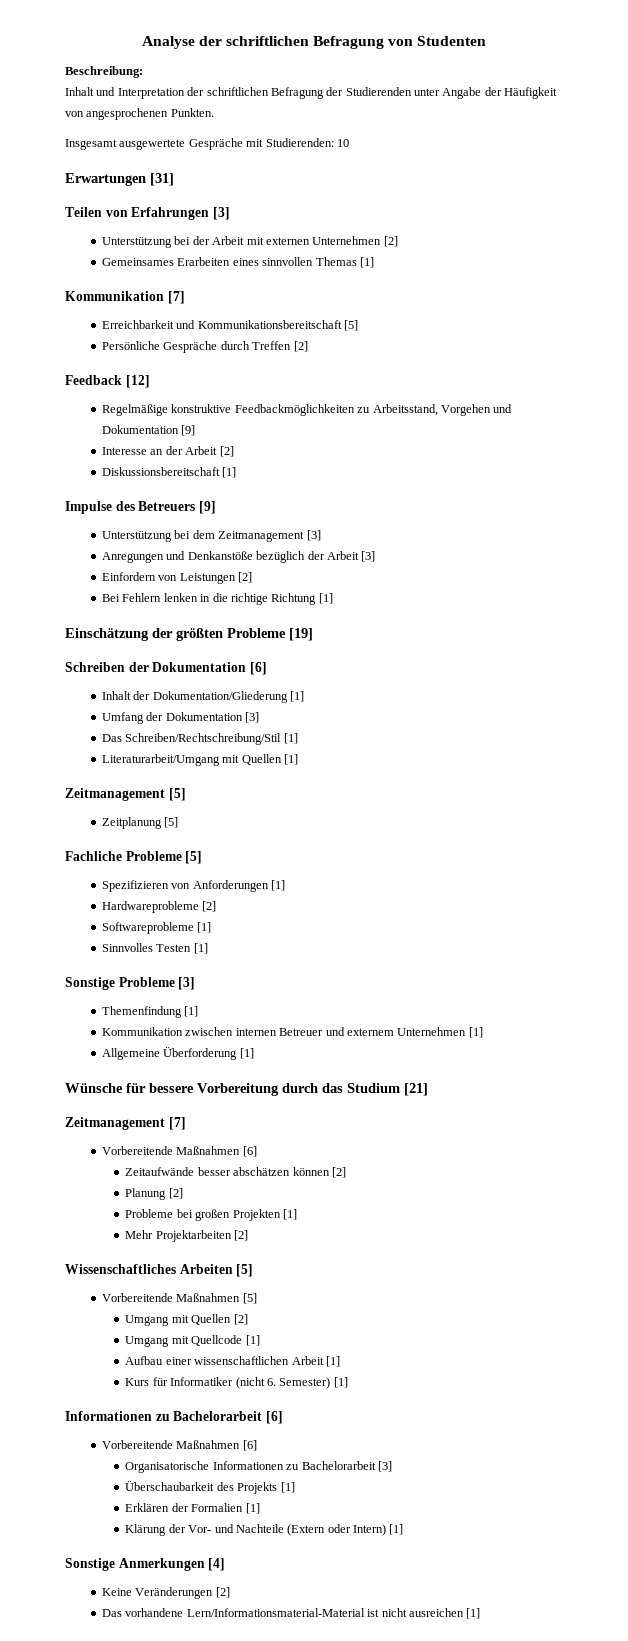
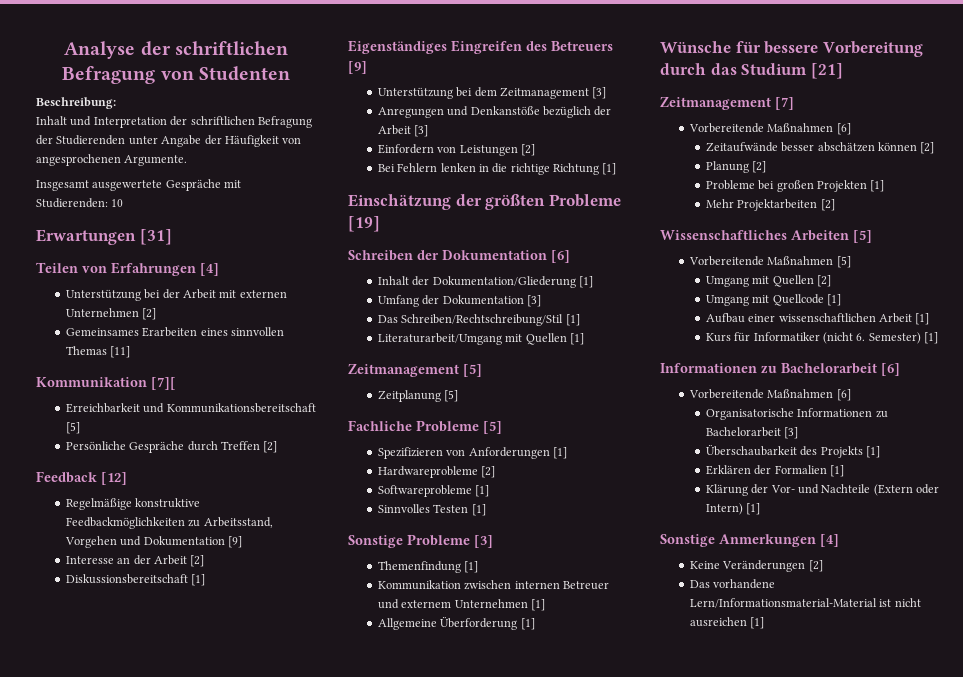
[170,108,214,117] Punkten. -> [124,155,188,166] Argumente.
[212,207,230,220] [3] -> [200,263,219,276] [4]
[359,257,374,268] [65,291,185,304] [1] // Kommunikation [7] -> [110,346,131,358] [36,377,176,390] [11] // Kommunikation [7][
[65,501,112,514] Impulse -> [348,40,522,54] Eigenständiges Eingreifen

